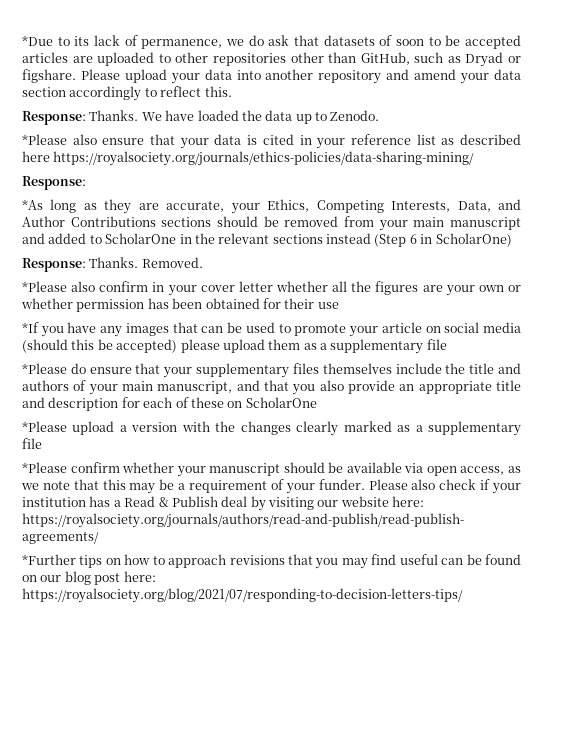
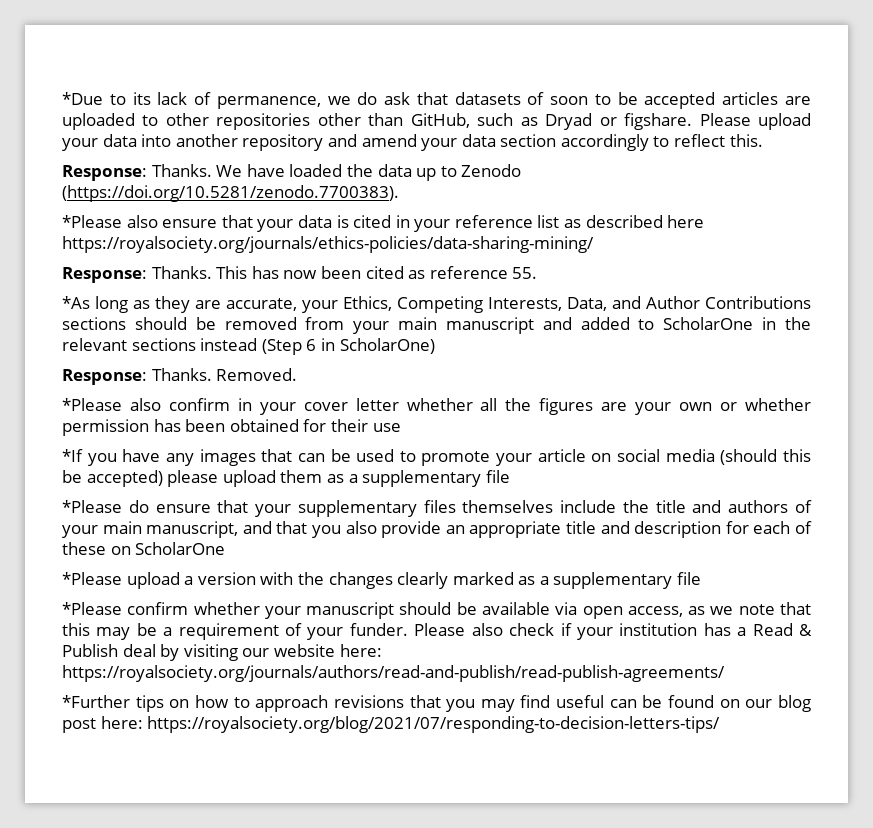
[330,110,380,121] Zenodo. -> [461,164,522,177] [62,185,399,202] Zenodo (https://doi.org/10.5281/zenodo.7700383).
(86, 183) none -> [151,266,538,279] Thanks. This has now been cited as reference 55.

